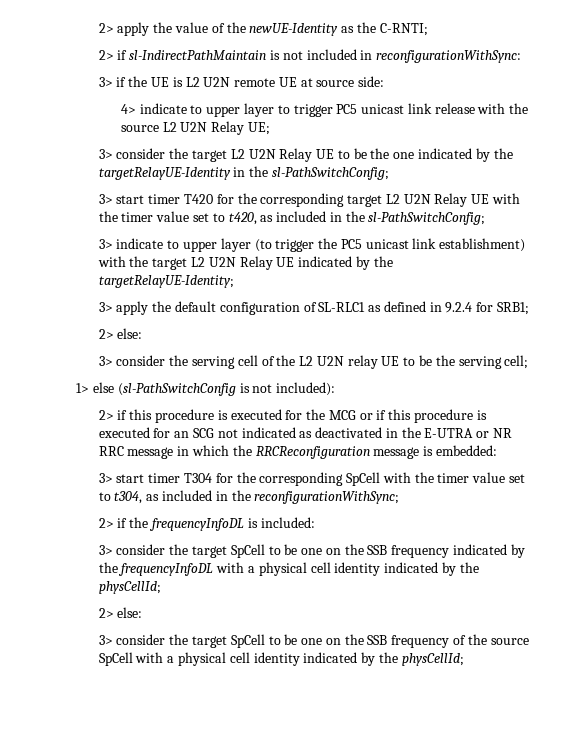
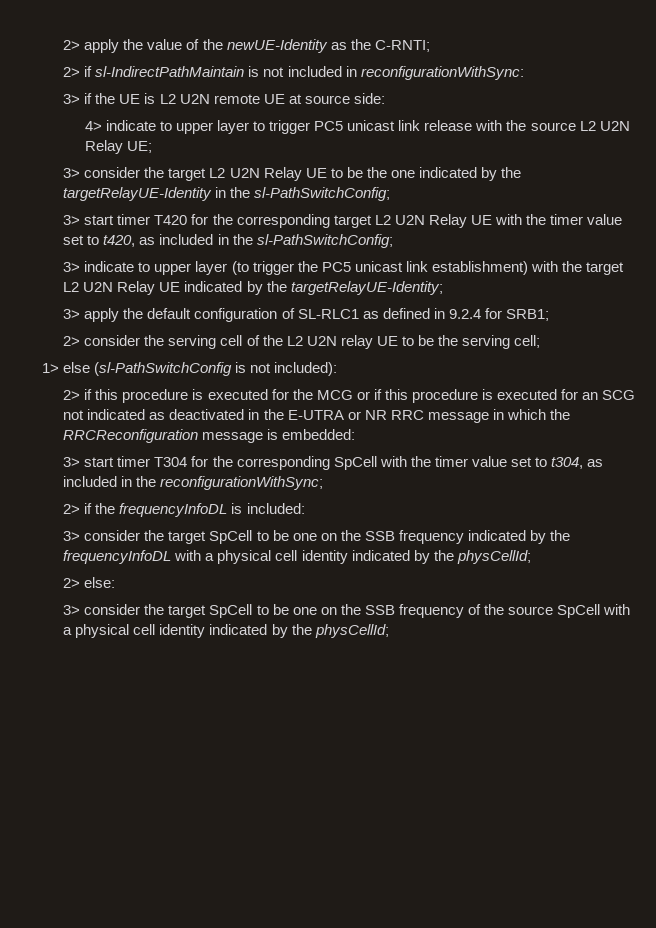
[117,328,143,339] [98,356,113,366] else: // 3> -> (81, 341) none

